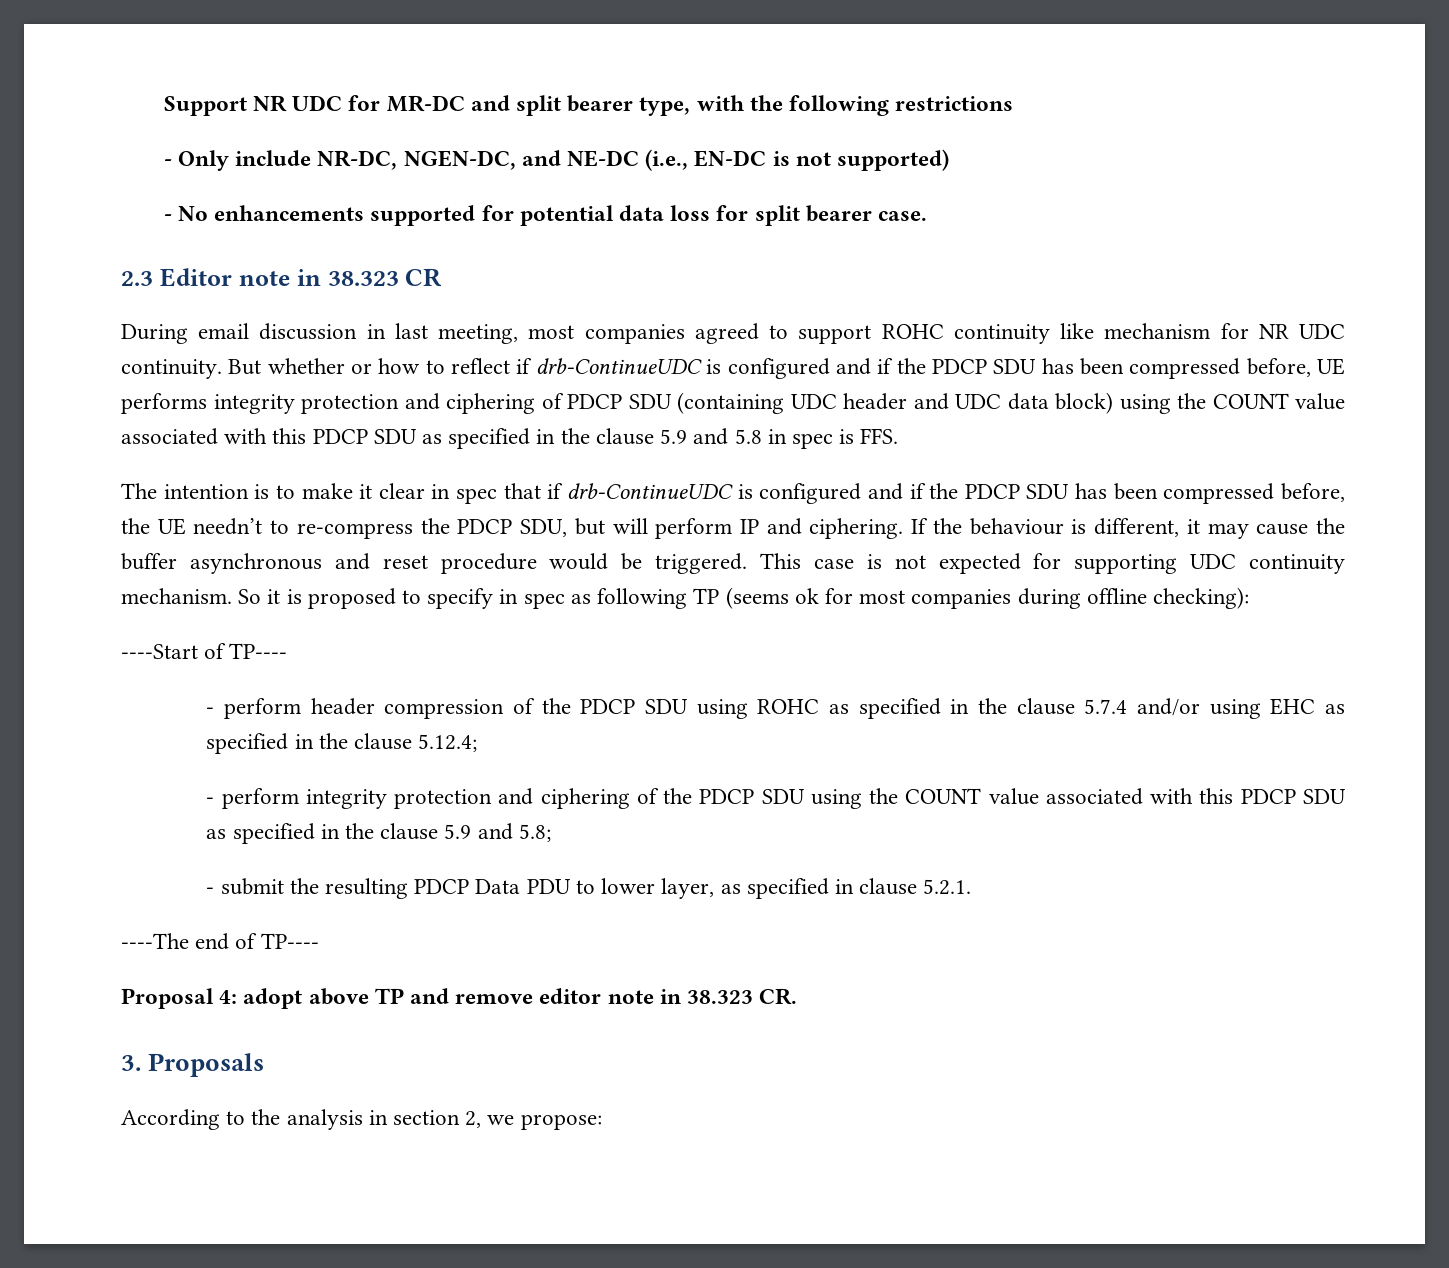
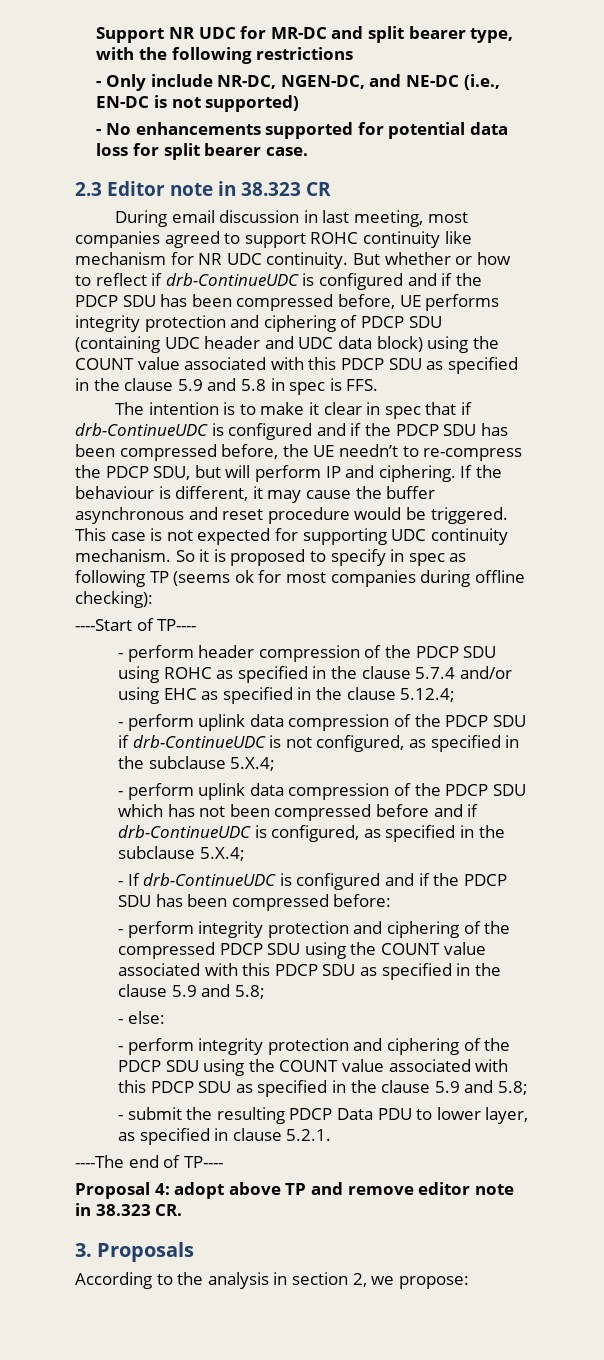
(478, 743) none -> [117,714,526,731] [117,735,520,752] [117,756,276,771] [117,783,526,800] [117,804,479,821] [117,825,505,842] [117,846,245,861] [117,873,507,890] [117,894,392,911] [117,921,511,938] [117,942,486,959] [117,963,501,980] [117,984,265,999] [117,1011,165,1024] // - perform uplink data compression of the PDCP SDU if drb-ContinueUDC is not configured, as specified in the subclause 5.X.4; // - perform uplink data compression of the PDCP SDU which has not been compressed before and if drb-ContinueUDC is configured, as specified in the subclause 5.X.4; // - If drb-ContinueUDC is configured and if the PDCP SDU has been compressed before: // - perform integrity protection and ciphering of the compressed PDCP SDU using the COUNT value associated with this PDCP SDU as specified in the clause 5.9 and 5.8; // - else:

